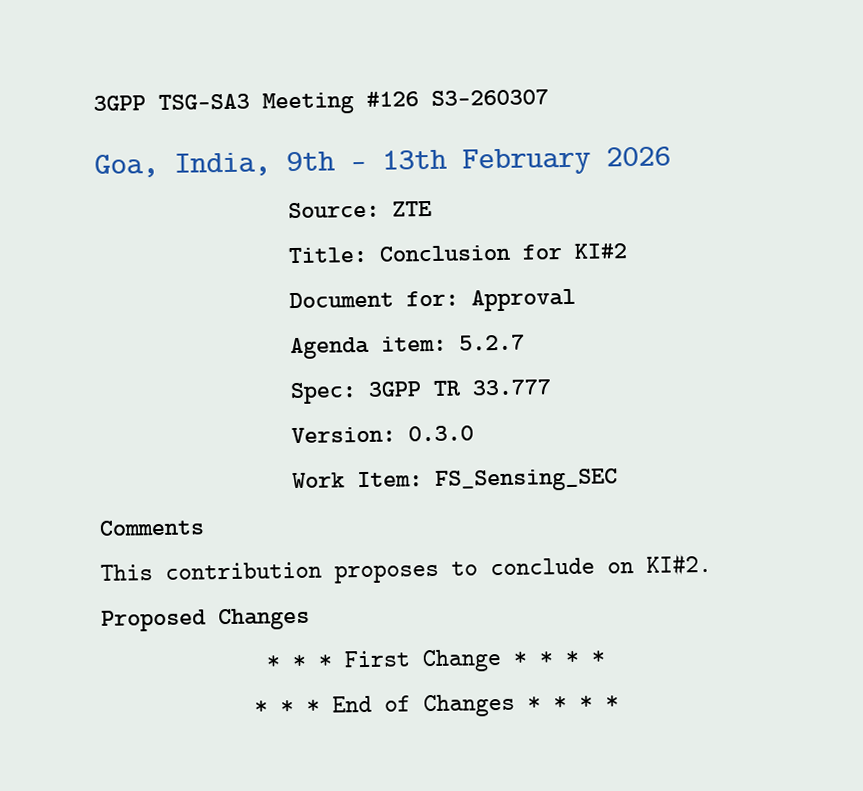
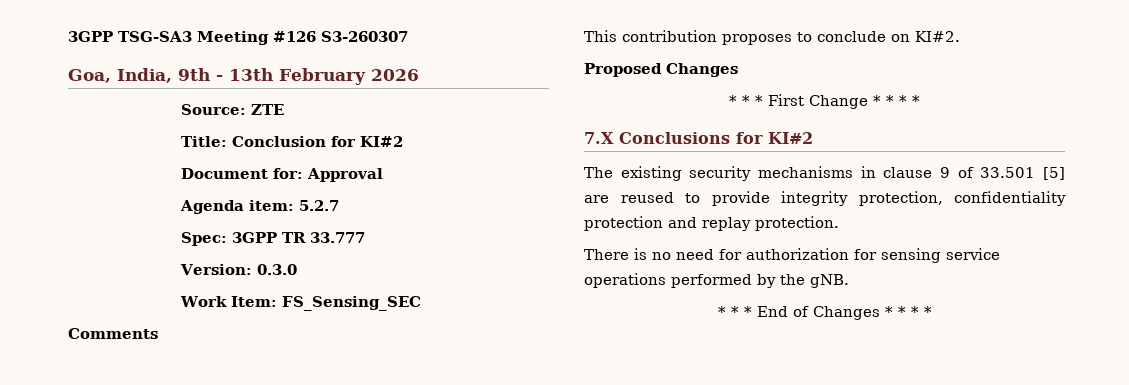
(605, 657) none -> [584,132,813,144] [584,166,1065,181] [584,191,1066,206] [584,216,839,231] [584,248,1000,263] [584,273,849,288] // 7.X Conclusions for KI#2 // The existing security mechanisms in clause 9 of 33.501 [5] are reused to provide integrity protection, confidentiality protection and replay protection. // There is no need for authorization for sensing service operations performed by the gNB.

